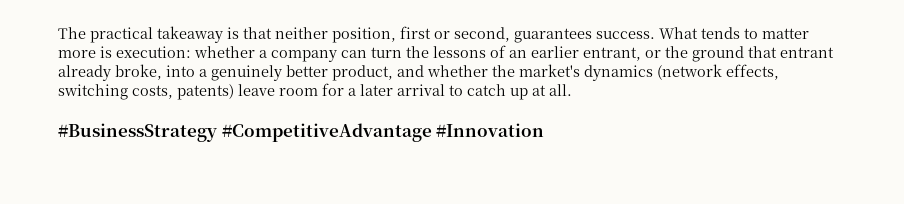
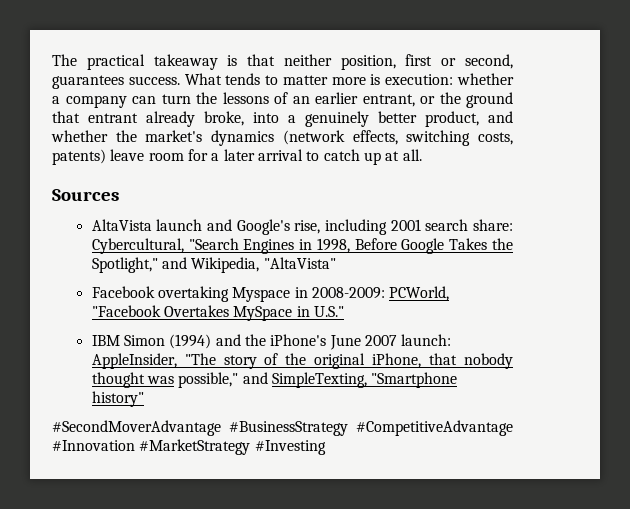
(572, 90) none -> [52,189,119,201] [91,219,513,235] [91,238,513,254] [91,257,336,273] [91,286,450,302] [91,305,345,321] [91,334,452,350] [91,353,513,369] [91,372,458,388] [91,391,144,407] [52,420,221,436] Sources // AltaVista launch and Google's rise, including 2001 search share: Cybercultural, "Search Engines in 1998, Before Google Takes the Spotlight," and Wikipedia, "AltaVista" // Facebook overtaking Myspace in 2008-2009: PCWorld, "Facebook Overtakes MySpace in U.S." // IBM Simon (1994) and the iPhone's June 2007 launch: AppleInsider, "The story of the original iPhone, that nobody thought was possible," and SimpleTexting, "Smartphone history" // #SecondMoverAdvantage
(545, 130) none -> [139,439,326,455] #MarketStrategy #Investing

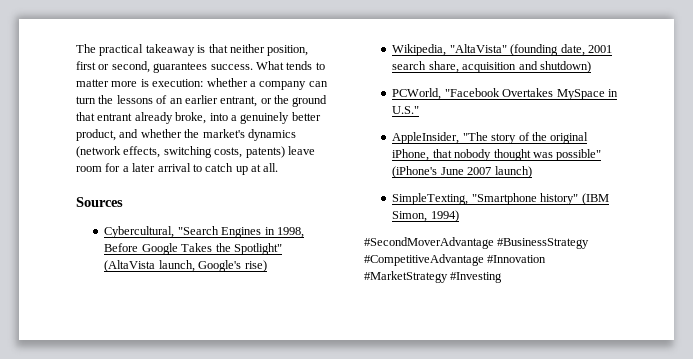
[91,219,513,235] AltaVista launch and Google's rise, including 2001 search share: -> (123, 202) none
[91,257,336,273] [91,286,386,302] Spotlight," and Wikipedia, "AltaVista" // Facebook overtaking Myspace in 2008-2009: -> [233,243,282,255] [104,260,267,272] [392,44,612,56] [392,61,591,73] Spotlight" (AltaVista launch, Google's rise) // Wikipedia, "AltaVista" (founding date, 2001 search share, acquisition and shutdown) //
[91,334,452,350] IBM Simon (1994) and the iPhone's June 2007 launch: -> (420, 110) none
[178,372,268,388] possible," and -> [556,149,602,161] [392,166,532,178] possible" (iPhone's June 2007 launch) //
(144, 399) none -> [581,193,609,205] [392,210,459,222] (IBM Simon, 1994)

